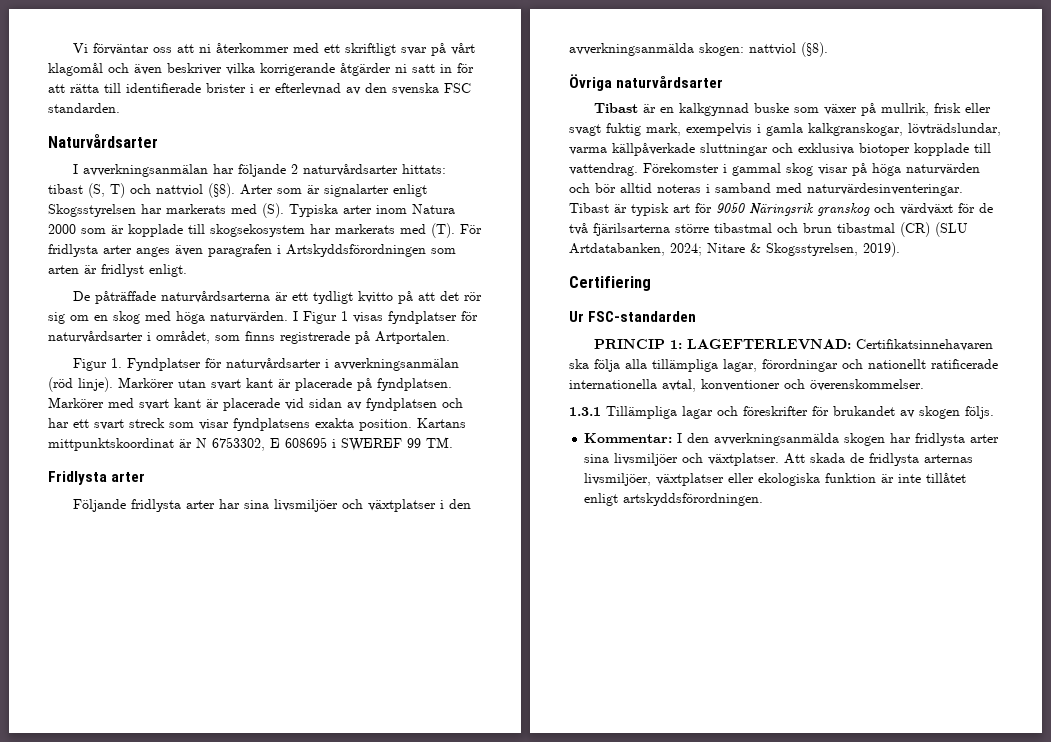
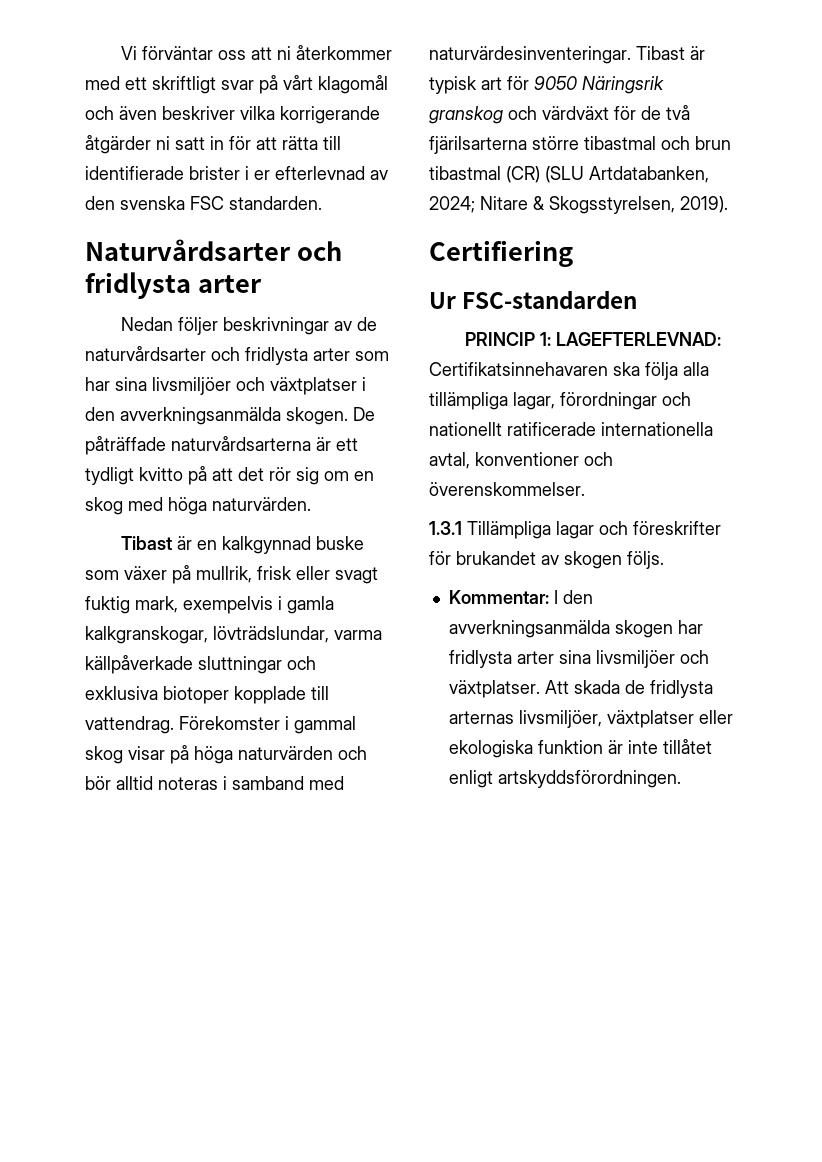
[72,164,446,177] [48,183,427,198] [48,203,455,218] [48,223,482,238] [48,244,456,257] [48,264,187,277] // I avverkningsanmälan har följande 2 naturvårdsarter hittats: tibast (S, T) och nattviol (§8). Arter som är signalarter enligt Skogsstyrelsen har markerats med (S). Typiska arter inom Natura 2000 som är kopplade till skogsekosystem har markerats med (T). För fridlysta arter anges även paragrafen i Artskyddsförordningen som arten är fridlyst enligt. // -> [296,241,342,261] [85,272,262,299] [120,317,377,335] [85,346,389,365] [85,377,366,395] [85,407,348,425] och fridlysta arter // Nedan följer beskrivningar av de naturvårdsarter och fridlysta arter som har sina livsmiljöer och växtplatser i den avverkningsanmälda skogen.
[293,311,478,324] [48,331,450,344] [72,358,459,371] [48,377,452,392] [48,397,463,411] [48,418,466,431] [48,437,453,451] [48,471,146,485] [72,499,471,512] [569,42,828,57] [569,74,724,91] I Figur 1 visas fyndplatser för naturvårdsarter i området, som finns registrerade på Artportalen. // Figur 1. Fyndplatser för naturvårdsarter i avverkningsanmälan (röd linje). Markörer utan svart kant är placerade på fyndplatsen. Markörer med svart kant är placerade vid sidan av fyndplatsen och har ett svart streck som visar fyndplatsens exakta position. Kartans mittpunktskoordinat är N 6753302, E 608695 i SWEREF 99 TM. // Fridlysta arter // Följande fridlysta arter har sina livsmiljöer och växtplatser i den avverkningsanmälda skogen: nattviol (§8). // Övriga naturvårdsarter -> (311, 504) none

